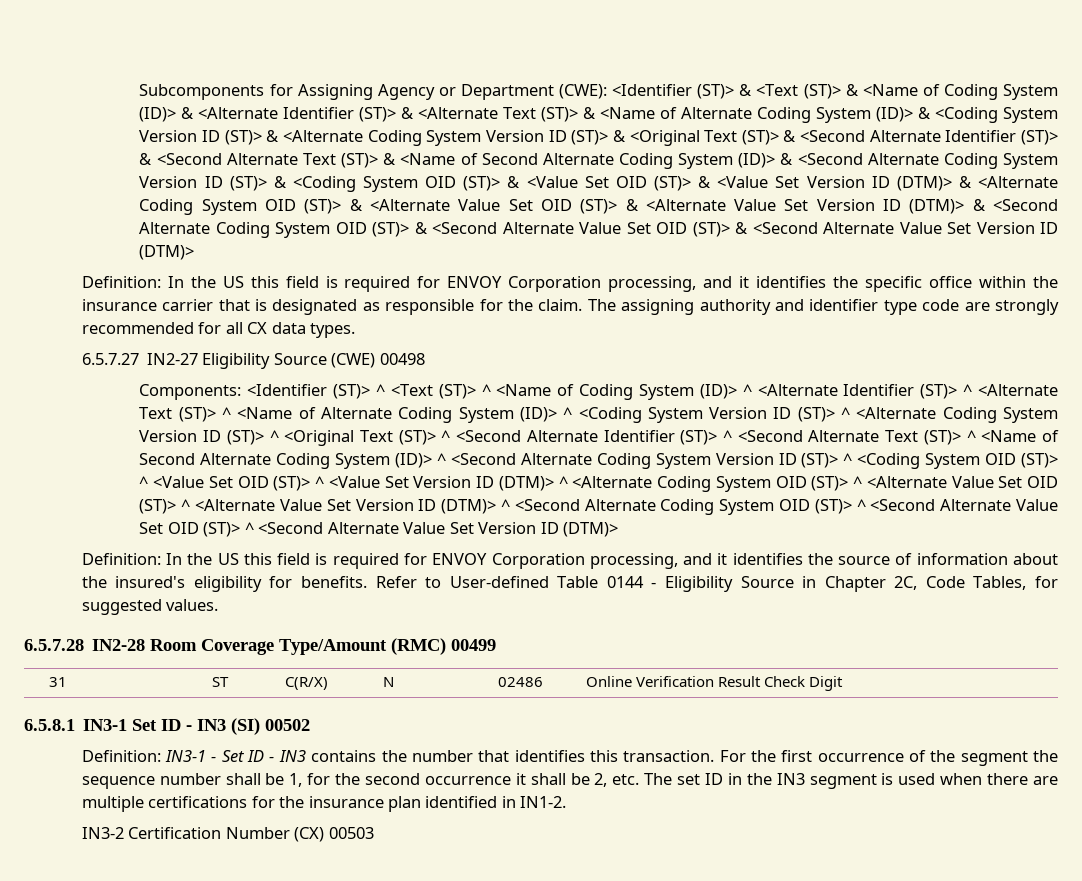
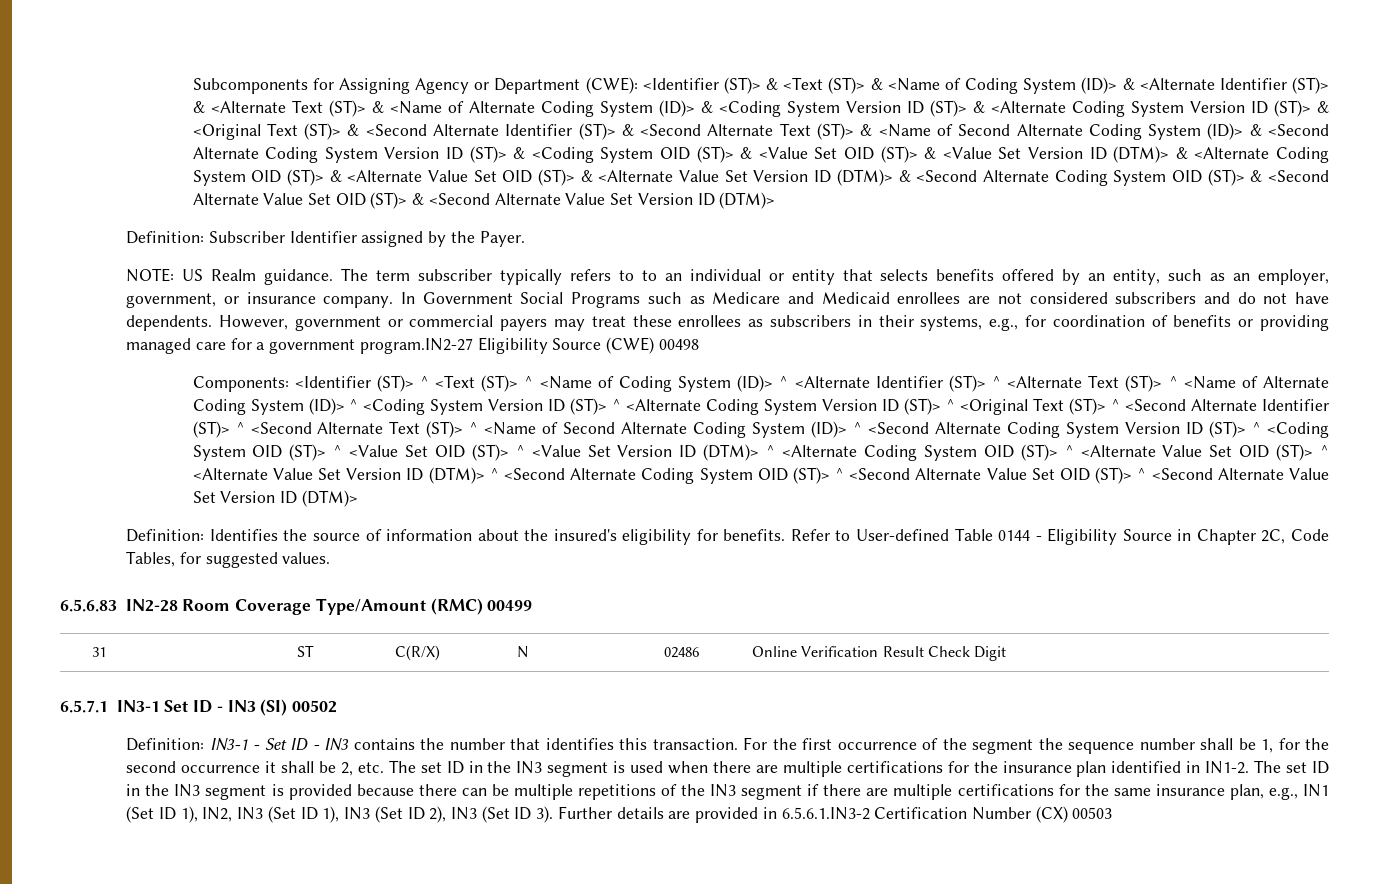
[167,276,1058,292] [81,299,1059,315] [81,322,356,338] [81,353,198,365] In the US this field is required for ENVOY Corporation processing, and it identifies the specific office within the insurance carrier that is designated as responsible for the claim. The assigning authority and identifier type code are strongly recommended for all CX data types. // 6.5.7.27 IN2-27 -> [209,231,525,247] [126,268,1329,285] [126,292,1329,308] [126,315,1330,331] [126,338,473,354] Subscriber Identifier assigned by the Payer. // NOTE: US Realm guidance. The term subscriber typically refers to to an individual or entity that selects benefits offered by an entity, such as an employer, government, or insurance company. In Government Social Programs such as Medicare and Medicaid enrollees are not considered subscribers and do not have dependents. However, government or commercial payers may treat these enrollees as subscribers in their systems, e.g., for coordination of benefits or providing managed care for a government program.IN2-27
[166,553,803,569] In the US this field is required for ENVOY Corporation processing, and it identifies -> [209,529,278,541] Identifies
[24,639,84,651] 6.5.7.28 -> [60,599,117,612] 6.5.6.83
[24,719,75,731] 6.5.8.1 -> [60,700,108,713] 6.5.7.1
[81,827,124,839] // IN3-2 -> [1254,760,1330,774] [126,784,1329,800] [126,806,870,823] The set ID in the IN3 segment is provided because there can be multiple repetitions of the IN3 segment if there are multiple certifications for the same insurance plan, e.g., IN1 (Set ID 1), IN2, IN3 (Set ID 1), IN3 (Set ID 2), IN3 (Set ID 3). Further details are provided in 6.5.6.1.IN3-2

